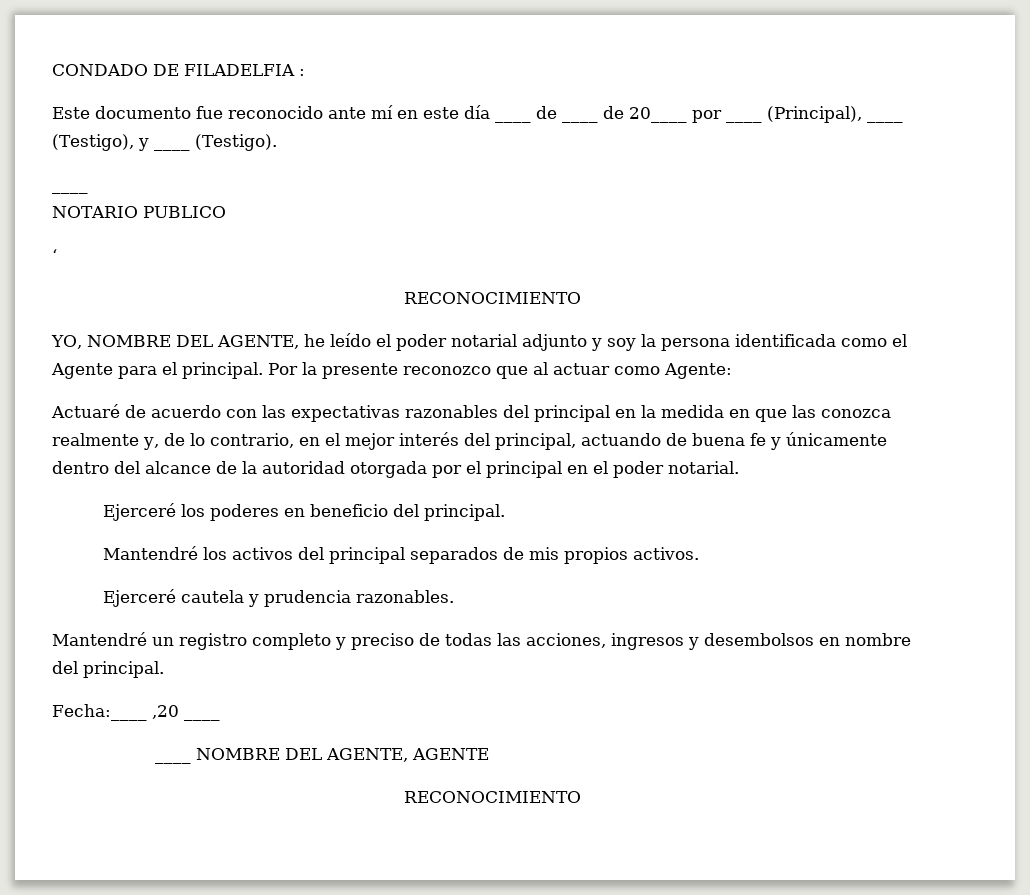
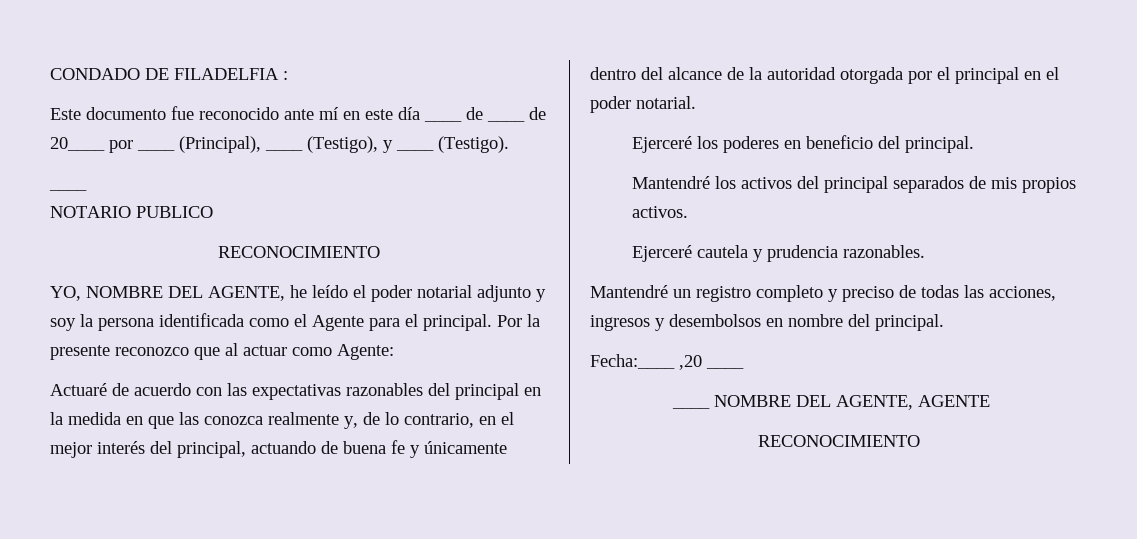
[52,249,57,261] // ‘ -> (213, 212) none

